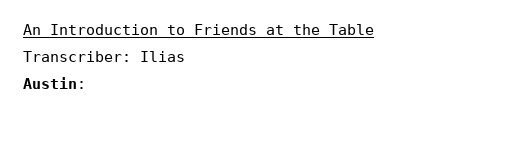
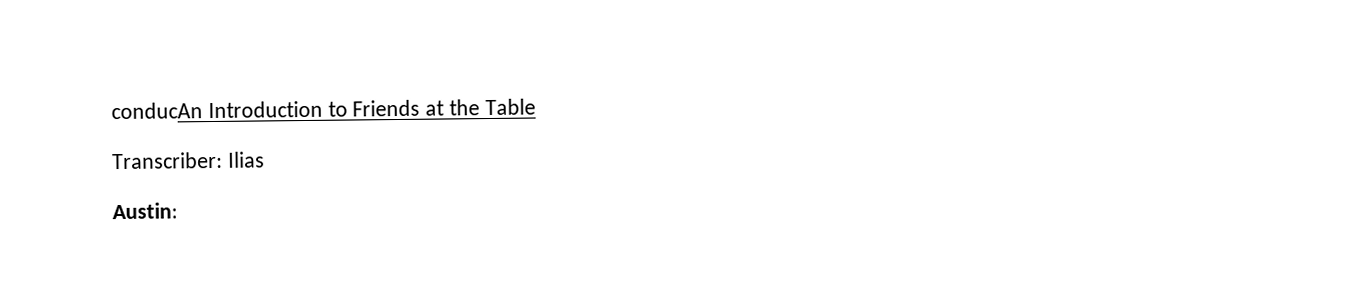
[23,24,41,35] An -> [111,102,203,120] conducAn

